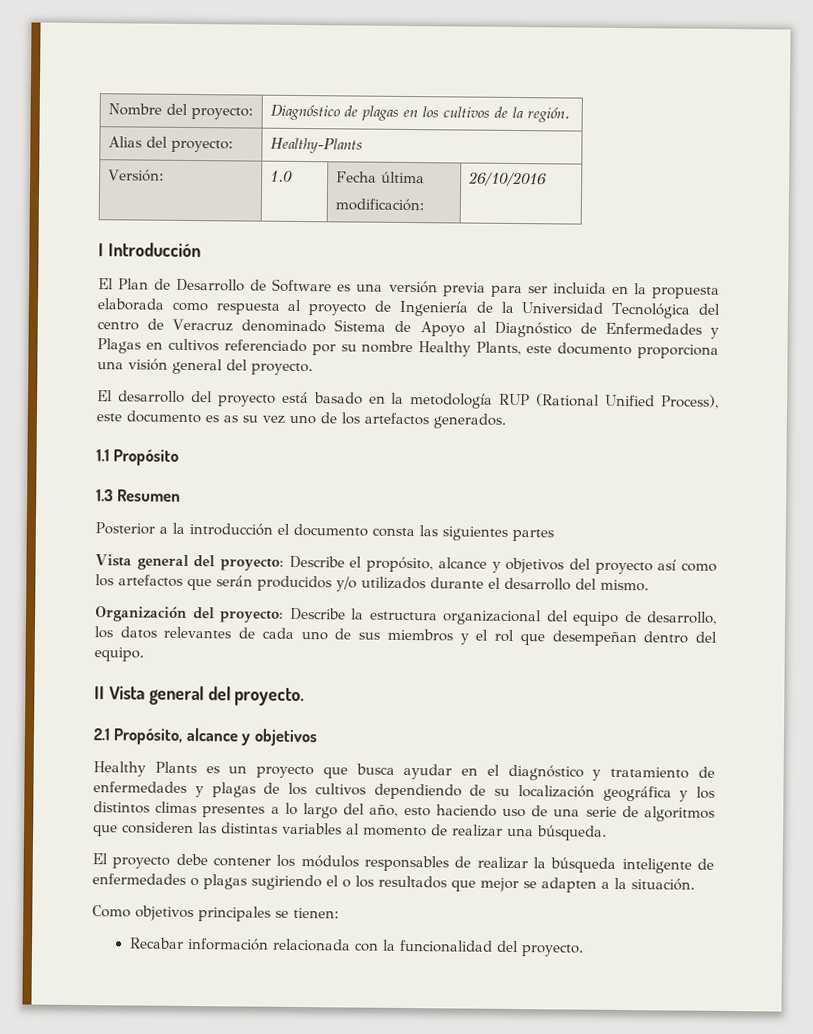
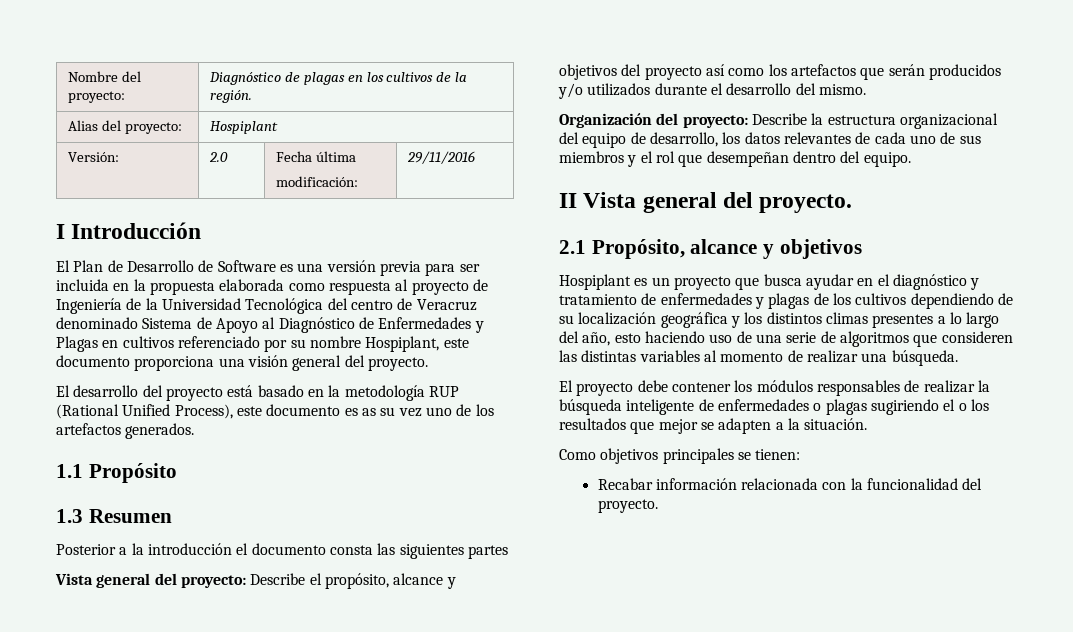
[269,137,363,154] Healthy-Plants -> [209,121,278,134] Hospiplant
[269,170,293,182] 1.0 -> [208,152,228,162] 2.0
[467,171,547,187] 26/10/2016 -> [406,151,475,164] 29/11/2016
[418,341,522,357] Healthy Plants, -> [365,336,440,352] Hospiplant,
[93,761,197,777] Healthy Plants -> [559,274,631,290] Hospiplant

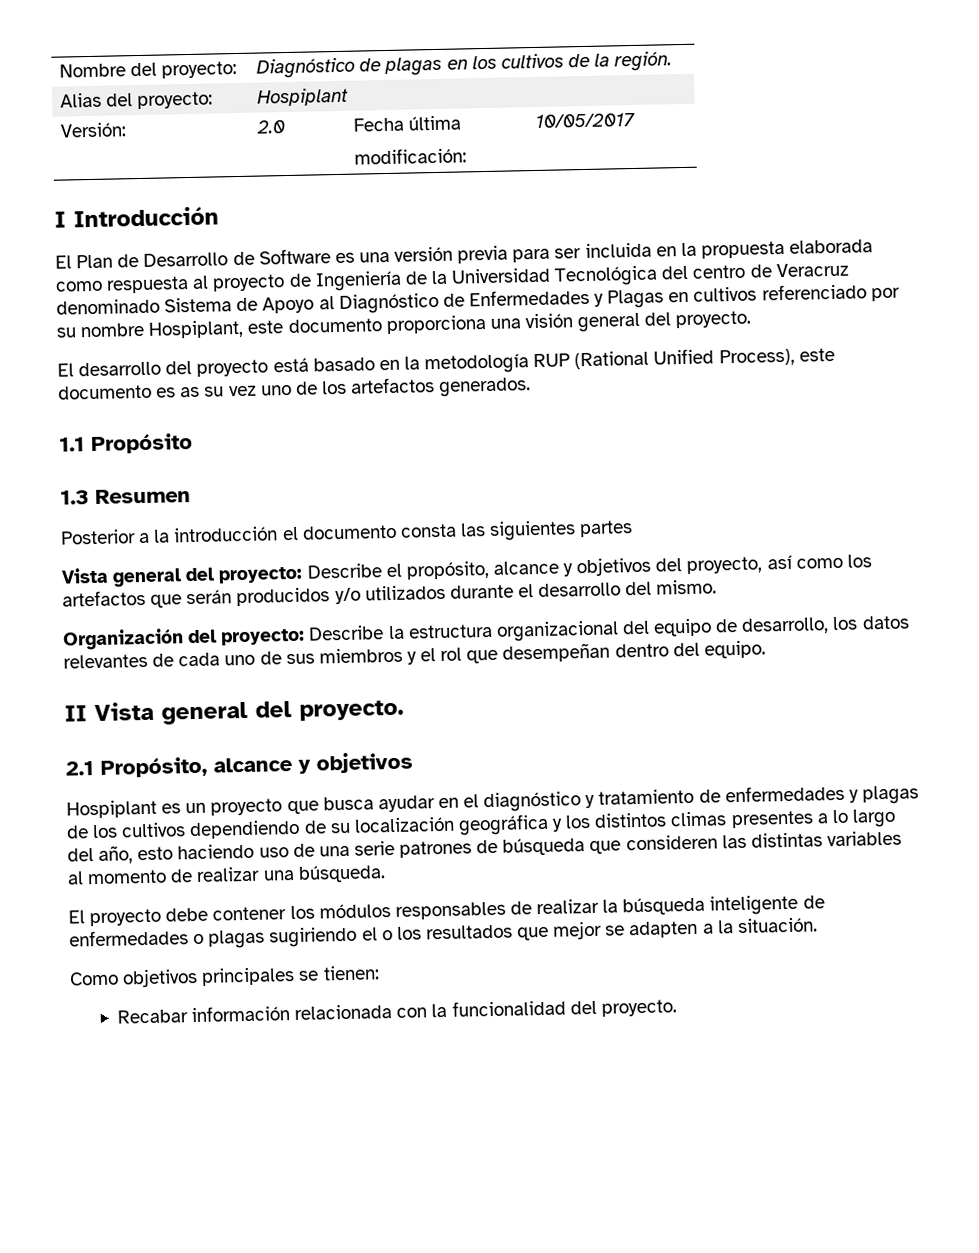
[406,151,475,164] 29/11/2016 -> [535,112,636,128] 10/05/2017
[644,66,702,80] proyecto -> [686,556,763,574] proyecto,
[820,331,909,347] de algoritmos -> [399,837,586,858] patrones de búsqueda

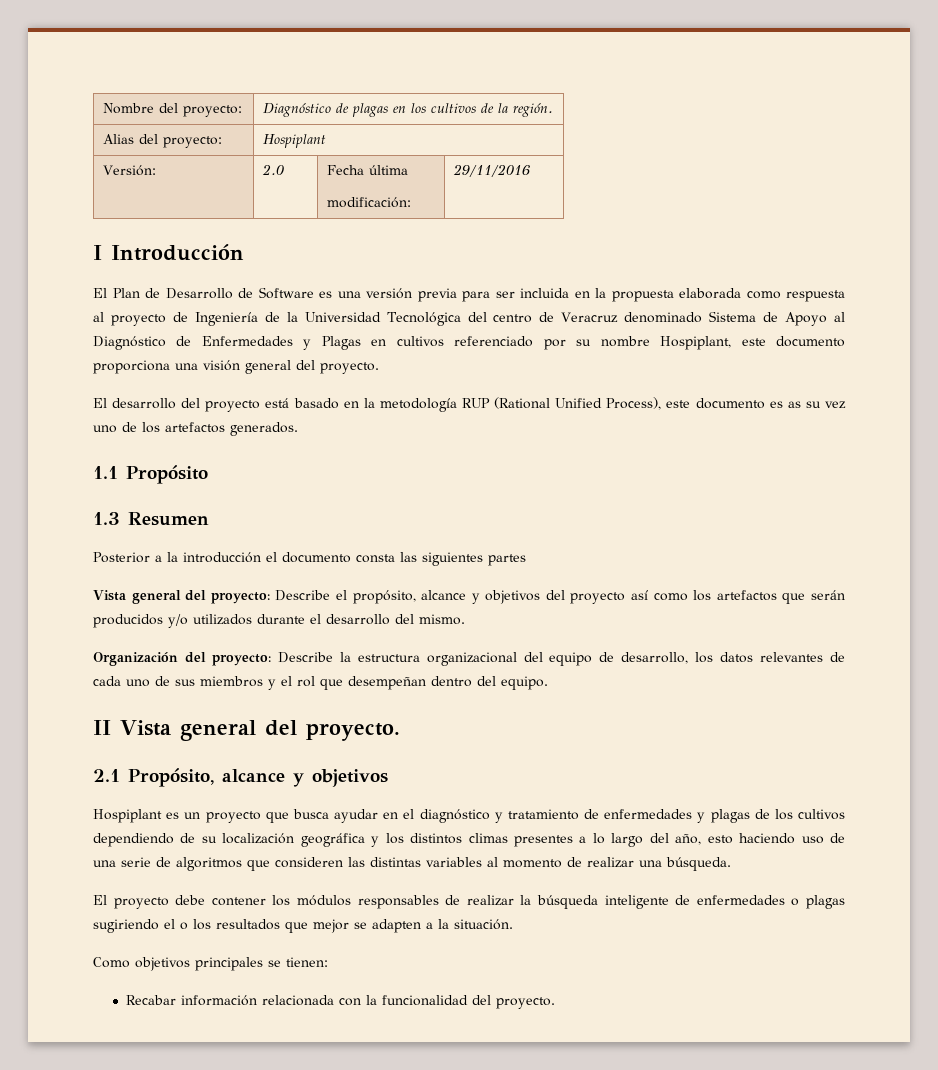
[535,112,636,128] 10/05/2017 -> [453,164,531,177] 29/11/2016
[686,556,763,574] proyecto, -> [570,592,626,604] proyecto
[399,837,586,858] patrones de búsqueda -> [156,857,242,871] de algoritmos

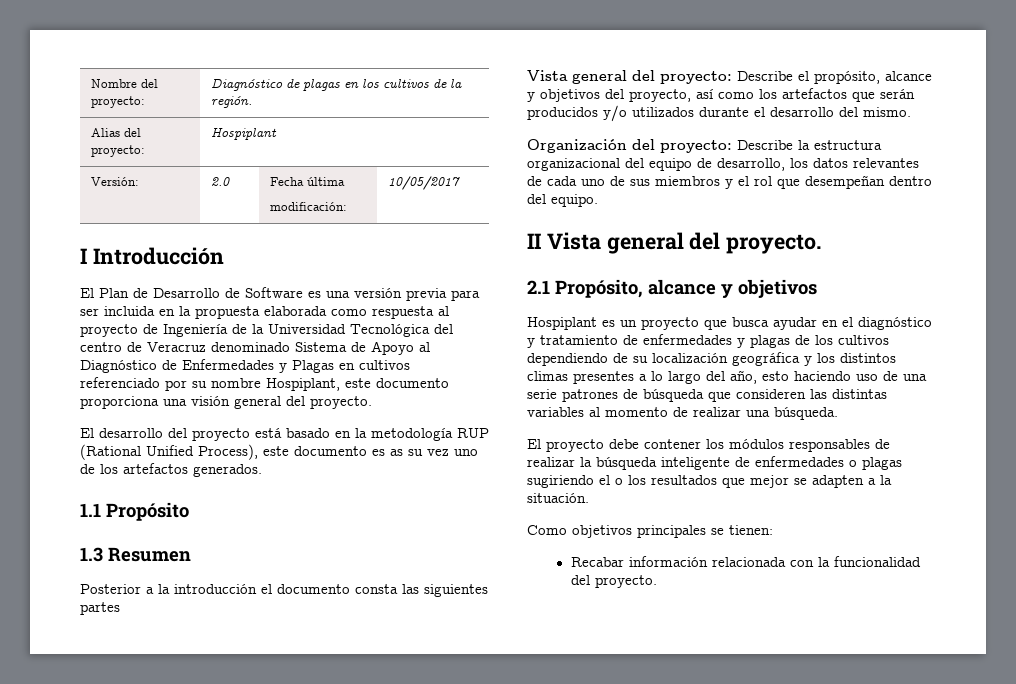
[453,164,531,177] 29/11/2016 -> [388,176,461,190] 10/05/2017
[570,592,626,604] proyecto -> [629,89,691,102] proyecto,
[156,857,242,871] de algoritmos -> [562,389,704,402] patrones de búsqueda

